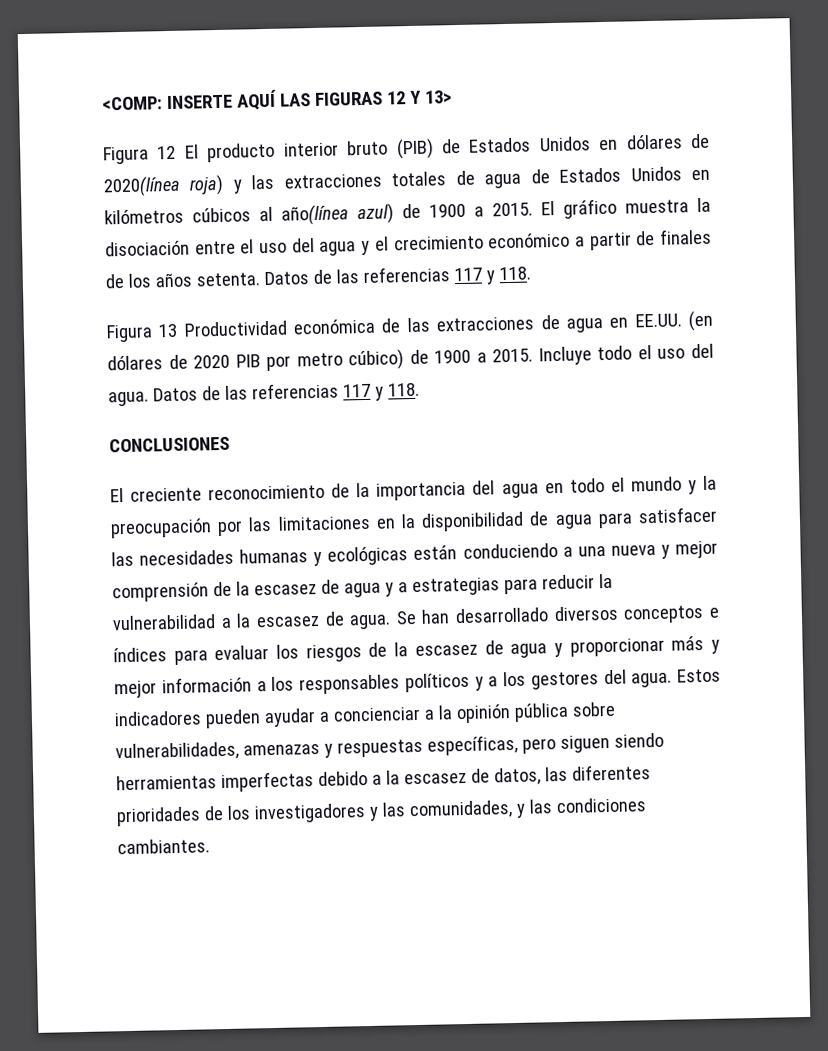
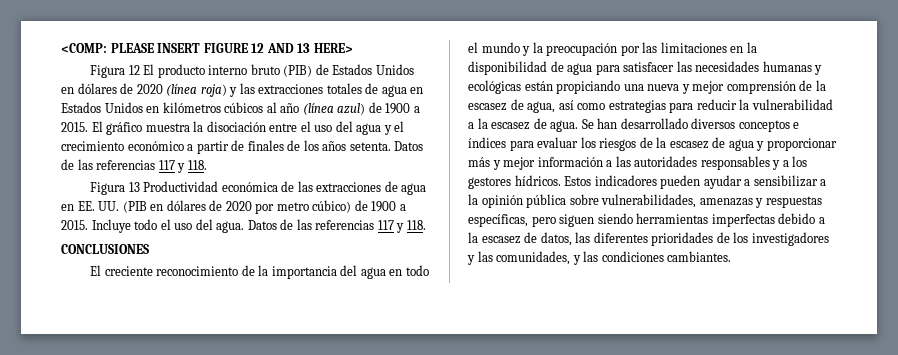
[166,89,452,111] INSERTE AQUÍ LAS FIGURAS 12 Y 13> -> [110,43,353,53] PLEASE INSERT FIGURE 12 AND 13 HERE>
[283,142,339,157] interior -> [208,65,248,75] interno
[103,175,181,198] 2020(línea -> [136,84,198,96] 2020 (línea
[530,169,550,184] de -> [410,87,424,94] en
[281,204,349,226] año(línea -> [280,103,334,115] año (línea
[634,310,714,332] [107,354,261,371] EE.UU. (en dólares de 2020 PIB -> [77,200,252,213] EE. UU. (PIB en dólares de 2020
[462,543,573,559] conduciendo a -> [556,80,621,94] propiciando
[343,582,408,598] agua y a -> [527,100,606,113] agua, así como
[271,672,470,695] los responsables políticos -> [615,156,770,170] las autoridades responsables
[603,669,673,688] del agua. -> [514,175,561,186] hídricos.
[332,706,421,722] concienciar -> [753,175,818,187] sensibilizar

